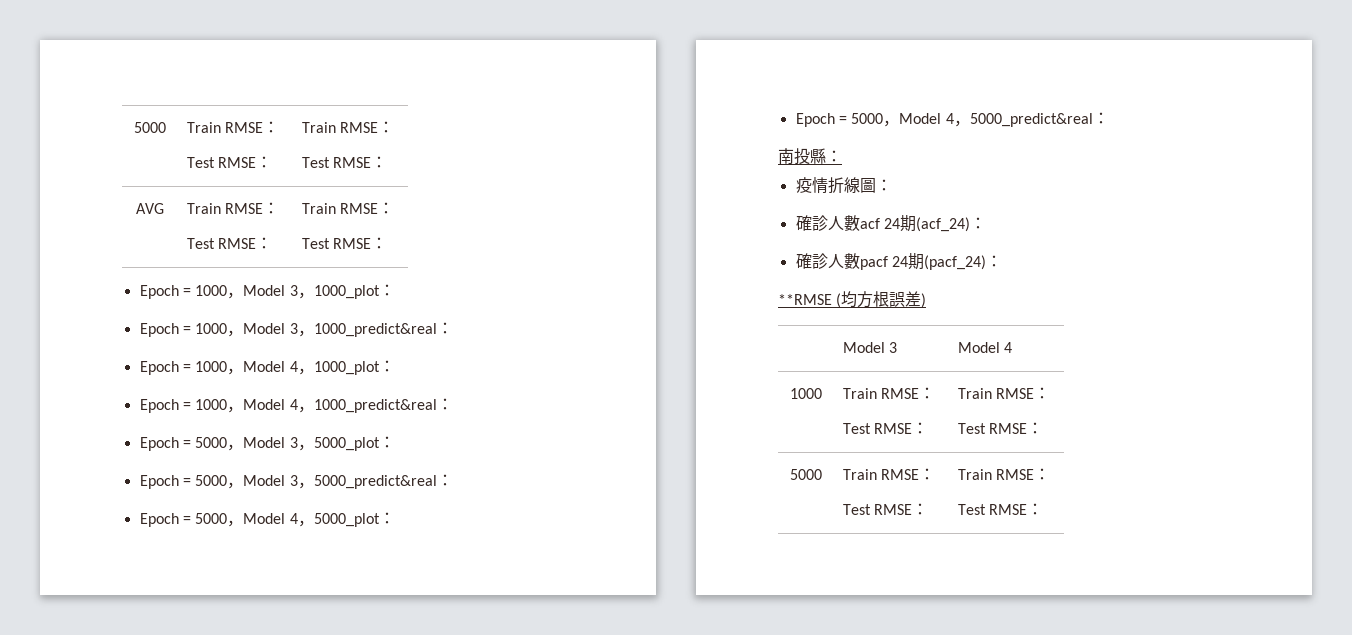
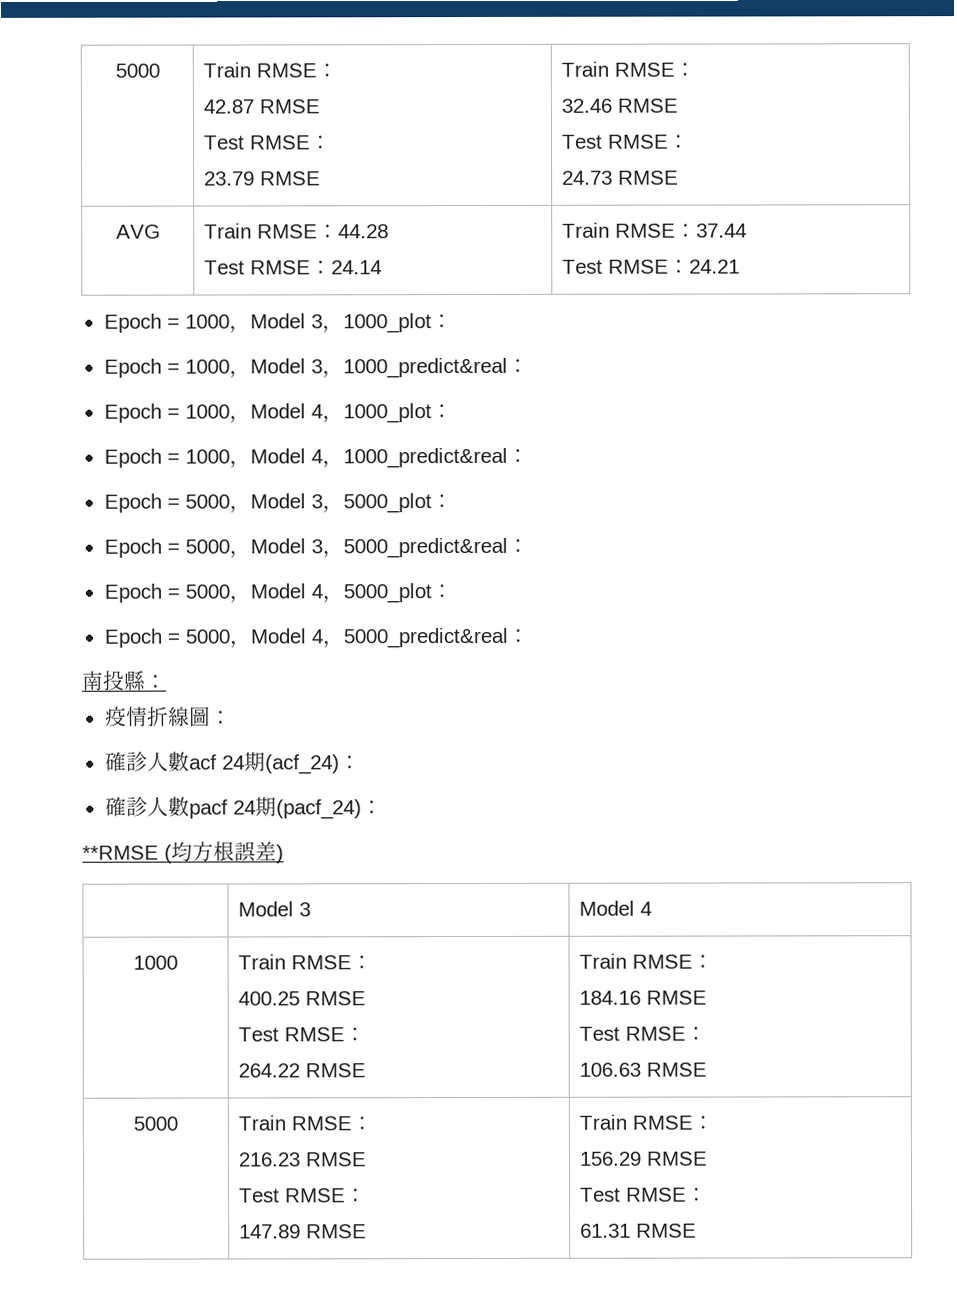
[133,122,166,133] [186,121,279,133] [186,156,272,168] [301,121,394,133] [301,156,387,168] 5000 | Train RMSE： // Test RMSE： | Train RMSE： // Test RMSE： -> [114,63,160,78] [203,62,339,78] [203,99,321,114] [203,135,333,150] [204,171,322,186] [561,61,697,77] [561,98,679,113] [561,134,691,149] [562,170,680,185] 5000 | Train RMSE： // 42.87 RMSE // Test RMSE： // 23.79 RMSE | Train RMSE： // 32.46 RMSE // Test RMSE： // 24.73 RMSE
[186,237,272,249] [301,202,394,214] [301,237,387,249] // Test RMSE： | Train RMSE： // Test RMSE： -> [338,224,390,239] [204,260,383,275] [562,222,748,238] [562,259,741,274] 44.28 // Test RMSE：24.14 | Train RMSE：37.44 // Test RMSE：24.21
[842,422,928,434] [957,387,1050,399] [957,422,1043,434] [789,469,822,480] [842,468,935,480] [842,503,928,515] [957,468,1050,480] [957,503,1043,515] // Test RMSE： | Train RMSE： // Test RMSE： // 5000 | Train RMSE： // Test RMSE： | Train RMSE： // Test RMSE： -> [238,991,367,1006] [238,1027,367,1042] [238,1063,367,1078] [579,953,715,969] [579,990,708,1005] [579,1026,708,1041] [579,1062,708,1077] [133,1116,178,1131] [238,1115,374,1131] [238,1152,367,1167] [239,1188,368,1203] [239,1224,368,1239] [579,1114,715,1130] [579,1151,708,1166] [580,1187,709,1202] [580,1223,698,1238] // 400.25 RMSE // Test RMSE： // 264.22 RMSE | Train RMSE： // 184.16 RMSE // Test RMSE： // 106.63 RMSE // 5000 | Train RMSE： // 216.23 RMSE // Test RMSE： // 147.89 RMSE | Train RMSE： // 156.29 RMSE // Test RMSE： // 61.31 RMSE

